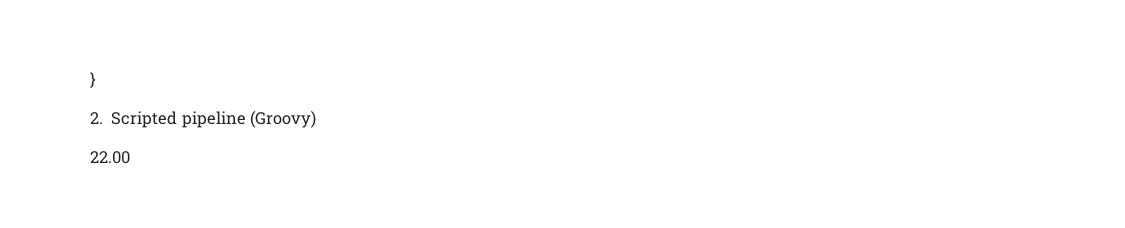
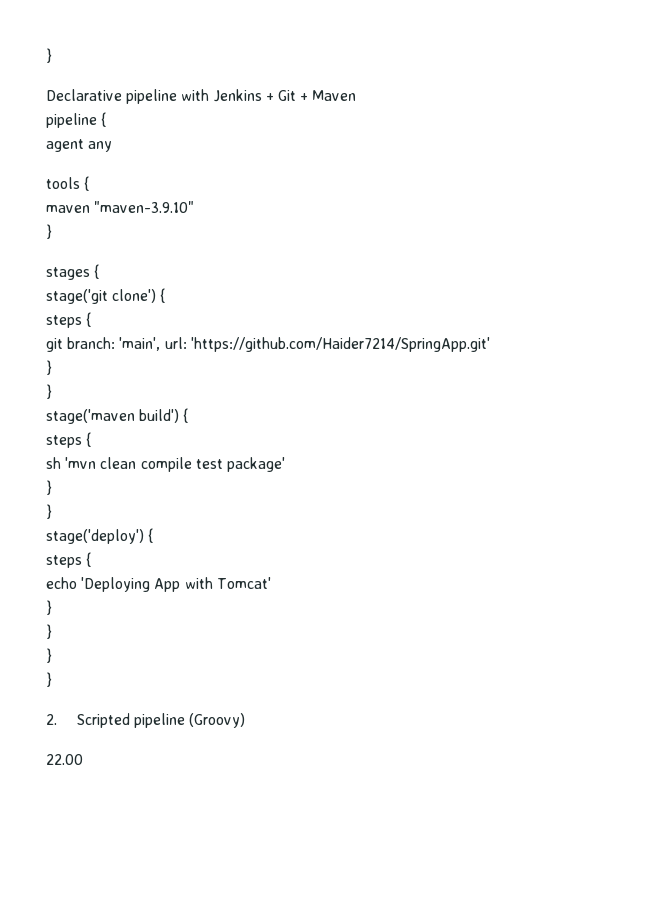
[90,72,96,88] } -> [46,48,52,63] [46,89,357,104] [46,112,108,128] [46,139,113,152] [46,176,91,191] [46,201,195,213] [46,224,52,239] [46,264,101,280] [46,288,167,304] [46,312,93,328] [46,337,490,352] [46,360,52,375] [46,384,52,399] [46,408,190,424] [46,432,93,448] [46,457,285,472] [46,480,52,495] [46,504,52,519] [46,528,155,544] [46,552,93,568] [46,577,271,592] [46,600,52,615] [46,624,52,639] [46,648,52,663] [46,672,52,687] } // Declarative pipeline with Jenkins + Git + Maven // pipeline { // agent any // tools { // maven "maven-3.9.10" // } // stages { // stage('git clone') { // steps { // git branch: 'main', url: 'https://github.com/Haider7214/SpringApp.git' // } // } // stage('maven build') { // steps { // sh 'mvn clean compile test package' // } // } // stage('deploy') { // steps { // echo 'Deploying App with Tomcat' // } // } // } // }

